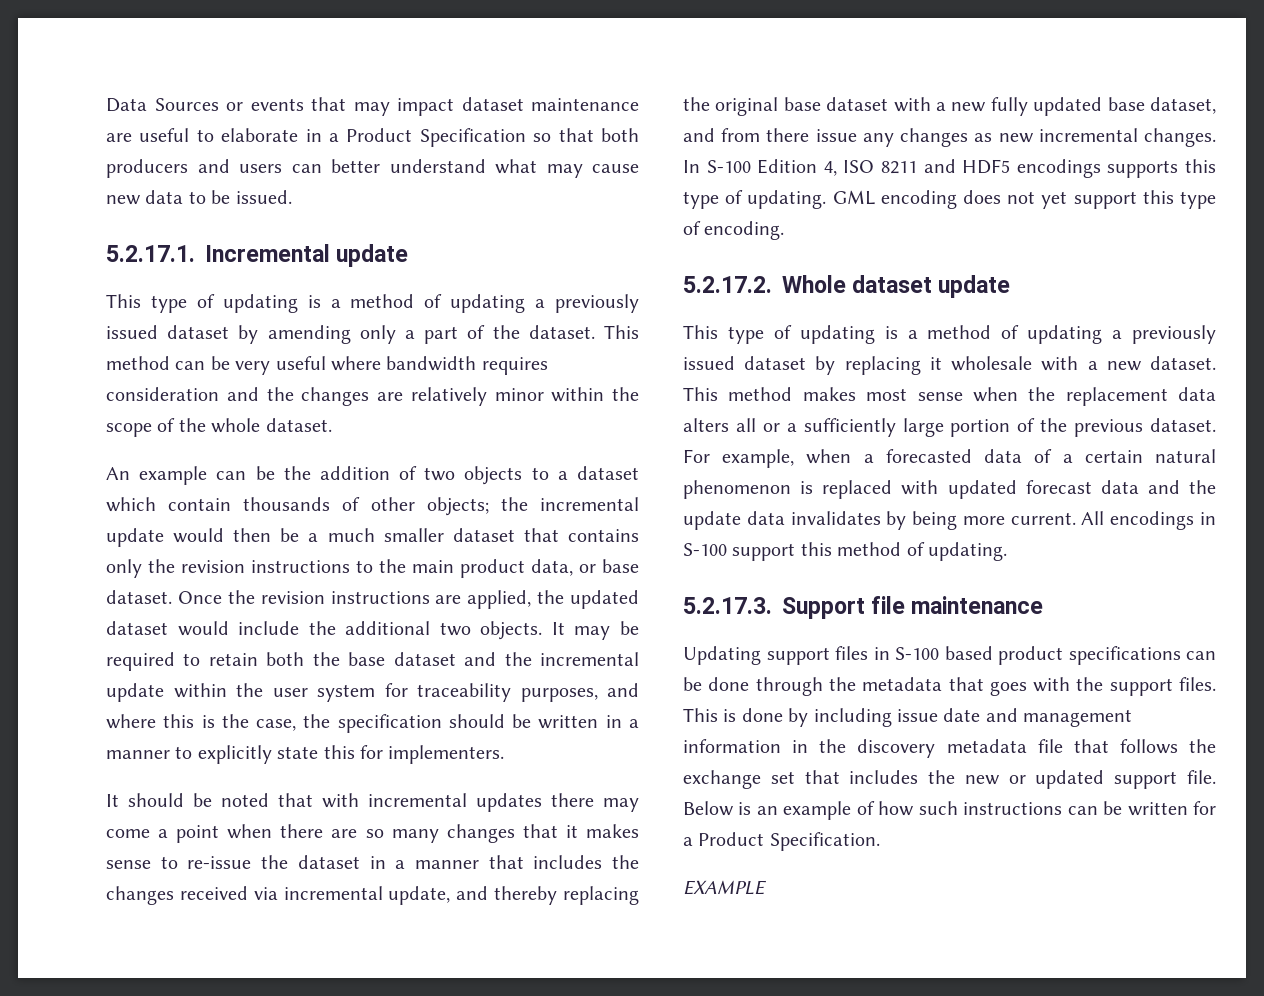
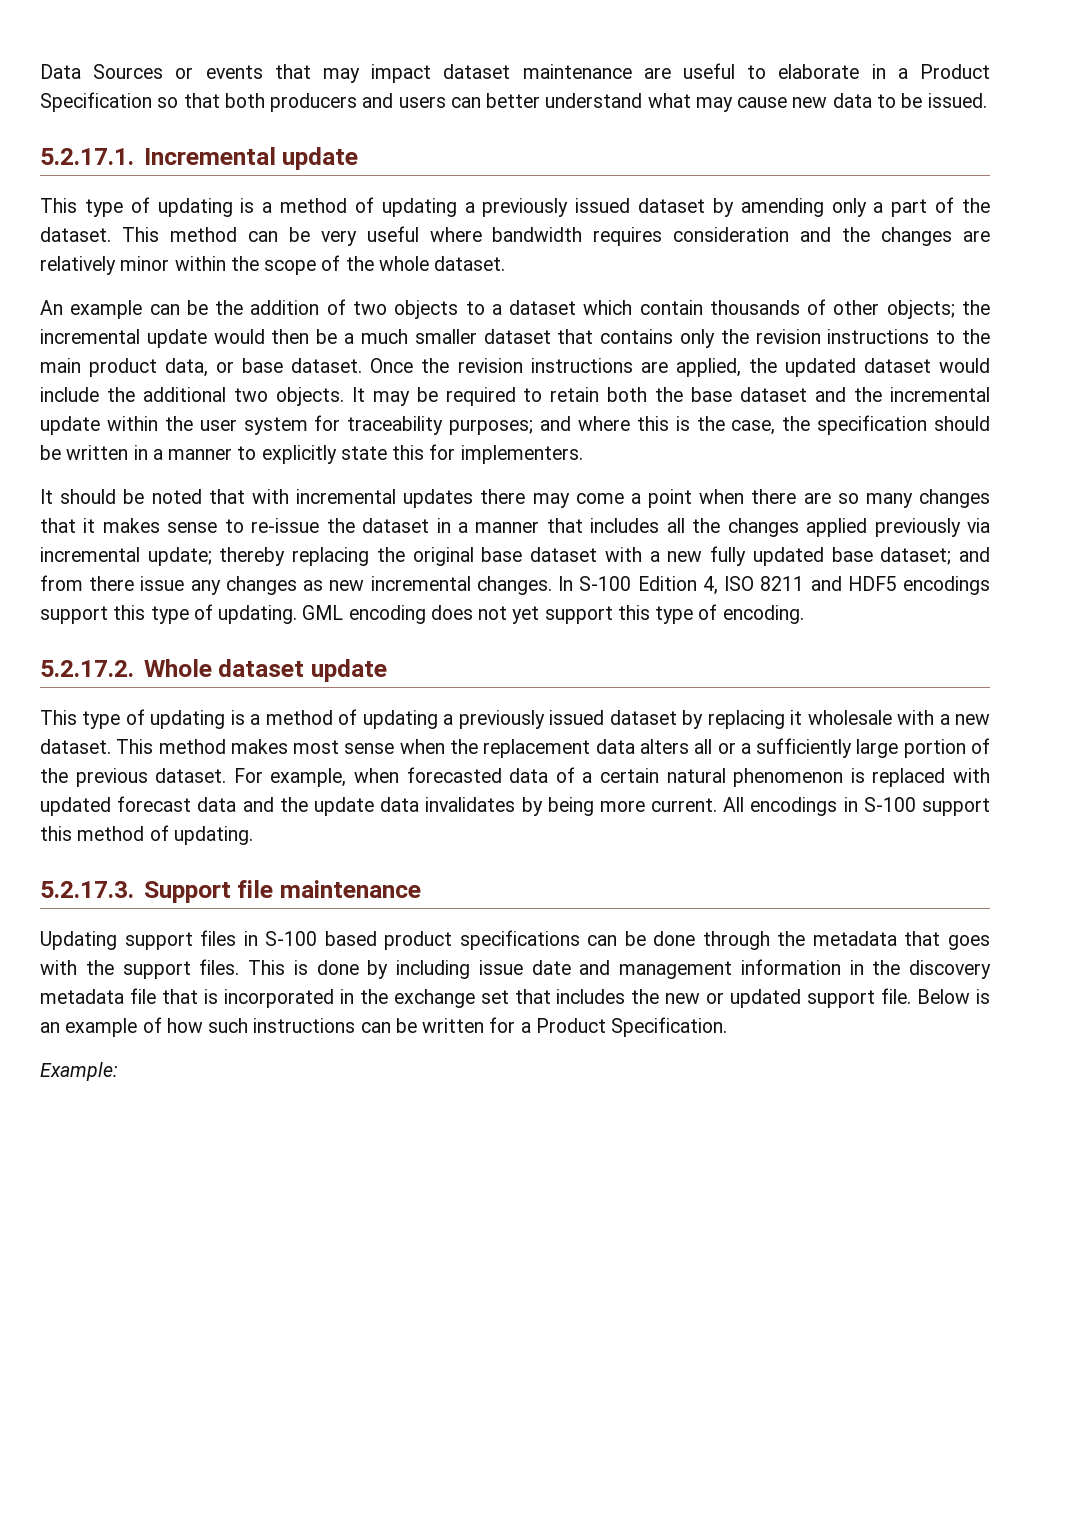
[520,688,598,702] purposes, -> [449,419,534,435] purposes;
[612,855,639,869] [106,886,489,905] the changes received via incremental update, and -> [666,518,991,537] [40,547,212,566] all the changes applied previously via incremental update;
[1150,97,1216,114] dataset, -> [880,547,952,565] dataset;
[1107,160,1179,178] supports -> [40,606,108,624] support
[863,454,874,463] a -> (399, 775) none
[1119,739,1178,754] follows -> [203,989,354,1008] is incorporated in
[683,880,767,895] EXAMPLE -> [40,1062,118,1081] Example:

